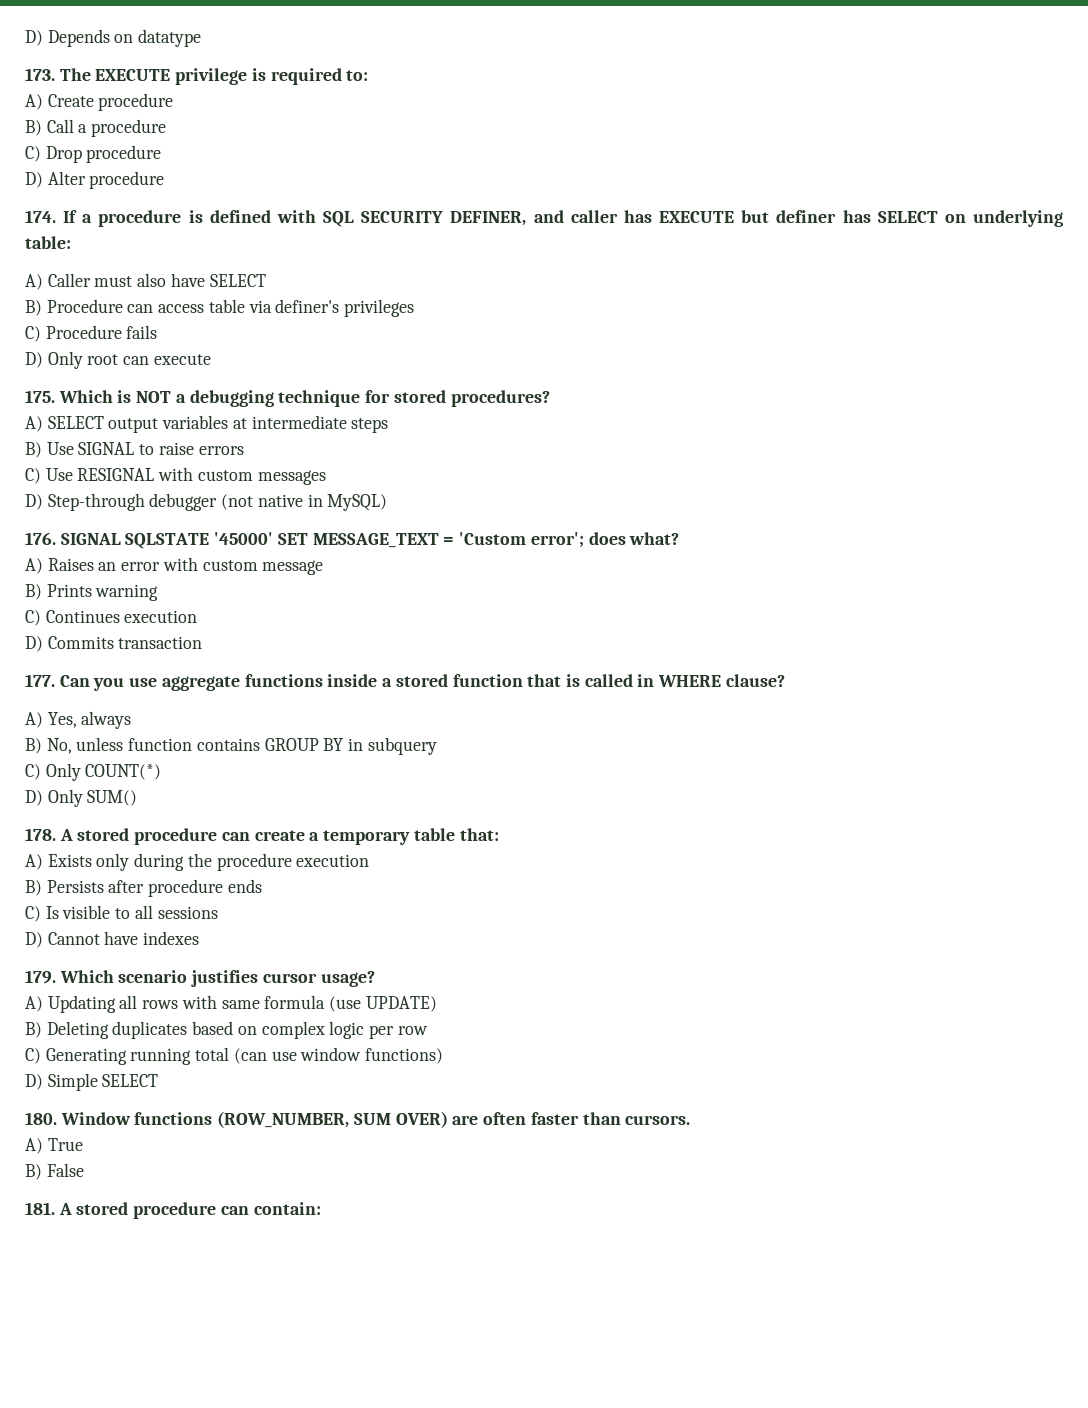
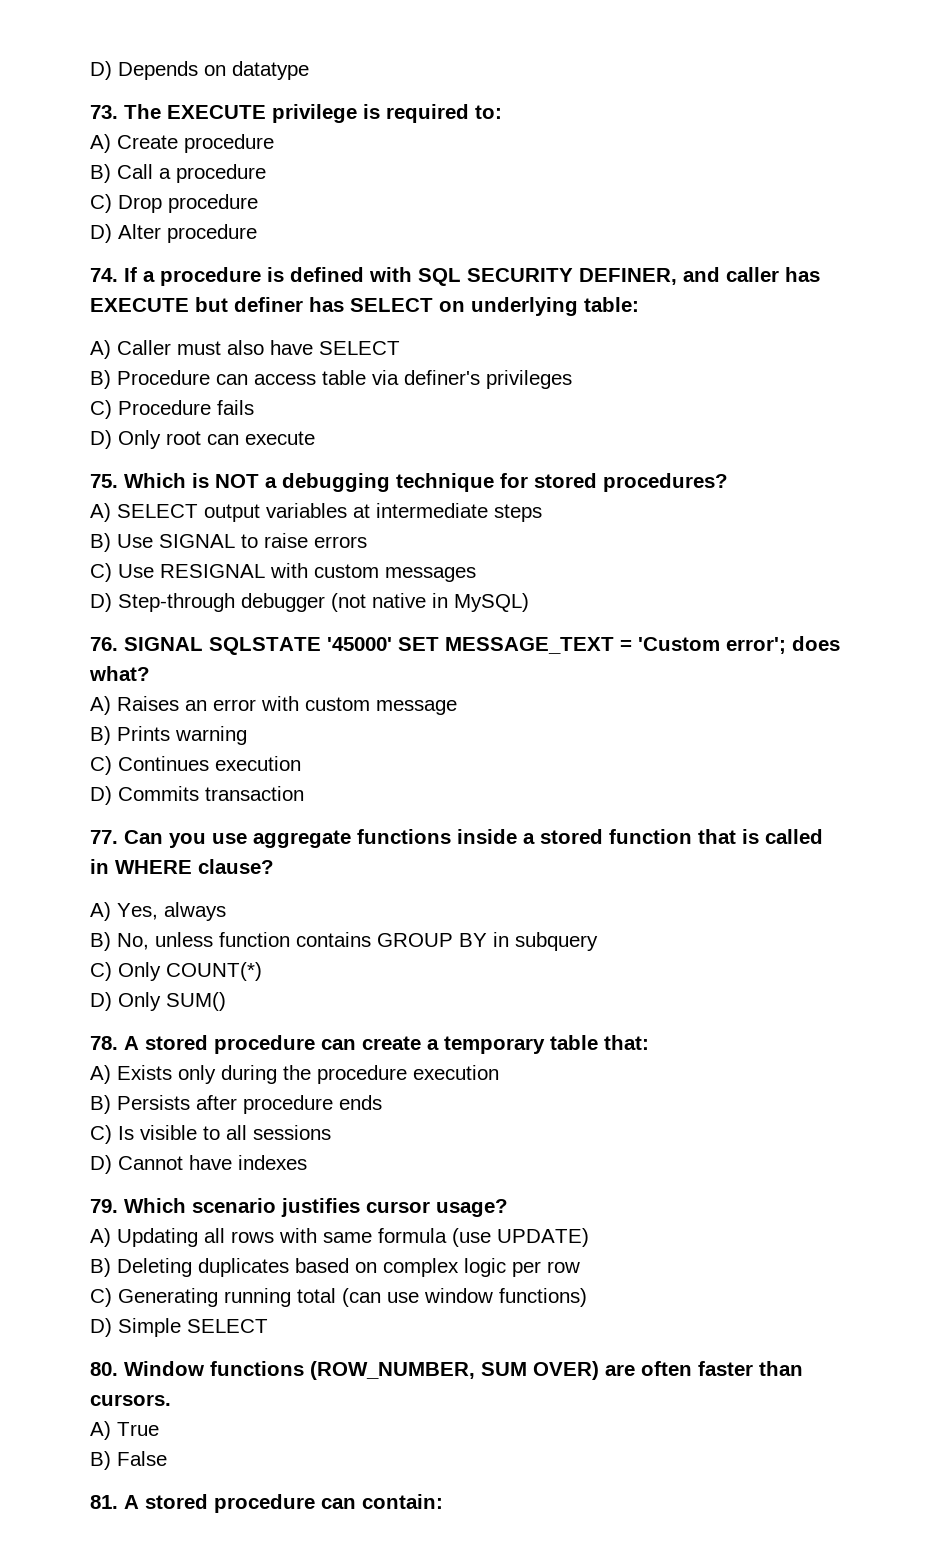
[25,68,55,81] 173. -> [90,105,118,119] 73.
[25,210,56,223] 174. -> [90,268,118,282] 74.
[25,390,55,403] 175. -> [90,474,118,488] 75.
[25,532,56,545] 176. -> [90,637,118,651] 76.
[25,674,55,687] 177. -> [90,830,118,844] 77.
[25,828,56,841] 178. -> [90,1036,118,1050] 78.
[25,970,56,984] 179. -> [90,1199,118,1213] 79.
[25,1112,57,1125] 180. -> [90,1362,118,1376] 80.
[25,1202,55,1215] 181. -> [90,1495,118,1509] 81.

